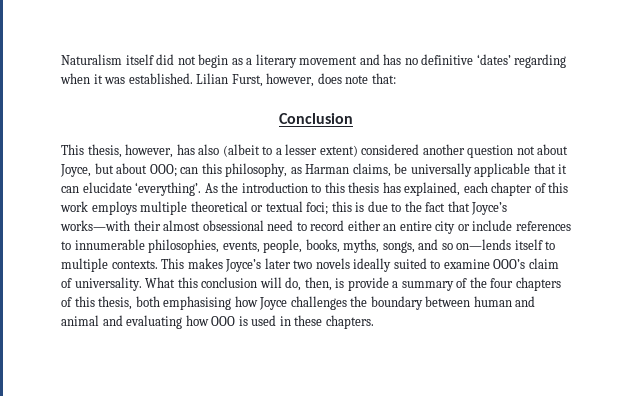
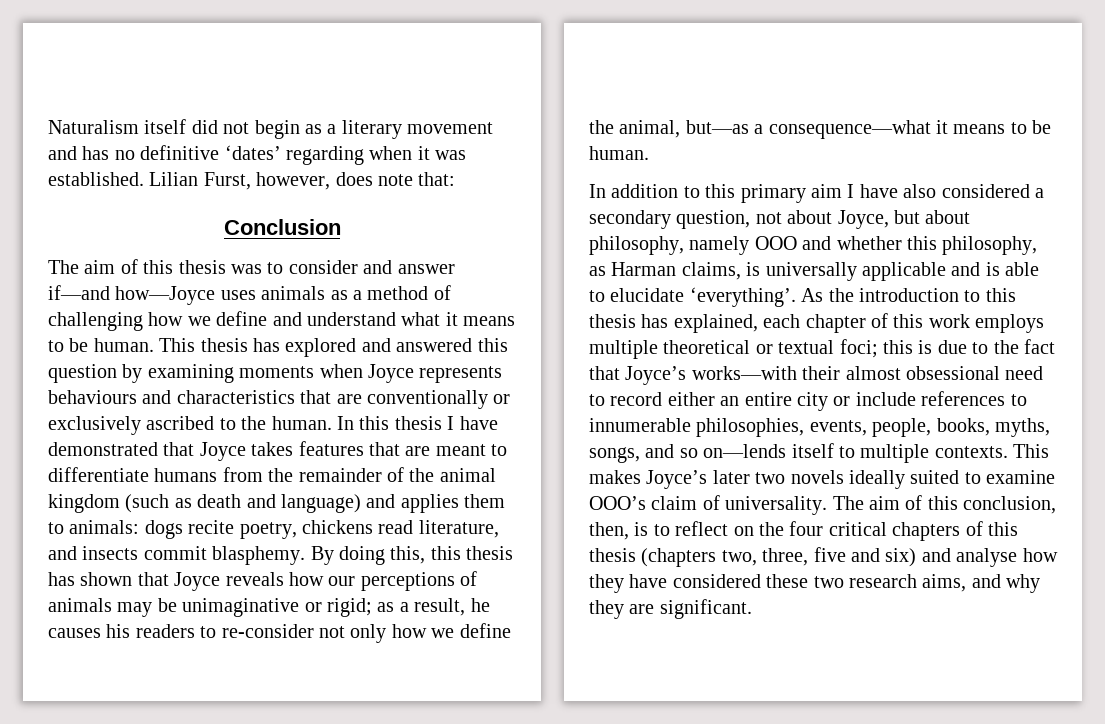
[61,144,514,158] This thesis, however, has also (albeit to a lesser extent) considered another question -> [48,259,455,274] [48,285,451,305] [48,311,516,331] [48,338,508,357] [48,364,503,383] [48,390,511,409] [48,416,498,435] [48,441,508,461] [48,467,496,482] [48,494,506,513] [48,520,499,539] [48,546,514,565] [48,571,478,591] [48,598,490,617] [48,623,511,643] [589,120,1052,139] [589,146,649,160] [589,184,1044,203] [589,210,751,229] The aim of this thesis was to consider and answer if—and how—Joyce uses animals as a method of challenging how we define and understand what it means to be human. This thesis has explored and answered this question by examining moments when Joyce represents behaviours and characteristics that are conventionally or exclusively ascribed to the human. In this thesis I have demonstrated that Joyce takes features that are meant to differentiate humans from the remainder of the animal kingdom (such as death and language) and applies them to animals: dogs recite poetry, chickens read literature, and insects commit blasphemy. By doing this, this thesis has shown that Joyce reveals how our perceptions of animals may be unimaginative or rigid; as a result, he causes his readers to re-consider not only how we define the animal, but—as a consequence—what it means to be human. // In addition to this primary aim I have also considered a secondary question,
[149,164,199,177] OOO; can -> [589,236,902,255] philosophy, namely OOO and whether
[394,163,408,174] be -> [746,262,761,276] is
[533,163,568,174] [61,186,79,193] that it can -> [951,262,1040,276] [589,290,605,302] and is able to
[145,277,468,291] What this conclusion will do, then, is provide a summary of -> [832,495,1057,514] [589,521,754,540] The aim of this conclusion, then, is to reflect on
(514, 283) none -> [828,522,887,536] critical
[98,296,536,310] [61,315,374,329] thesis, both emphasising how Joyce challenges the boundary between human and animal and evaluating how OOO is used in these chapters. -> [589,547,1058,567] [589,574,1041,593] [589,599,752,619] thesis (chapters two, three, five and six) and analyse how they have considered these two research aims, and why they are significant.

